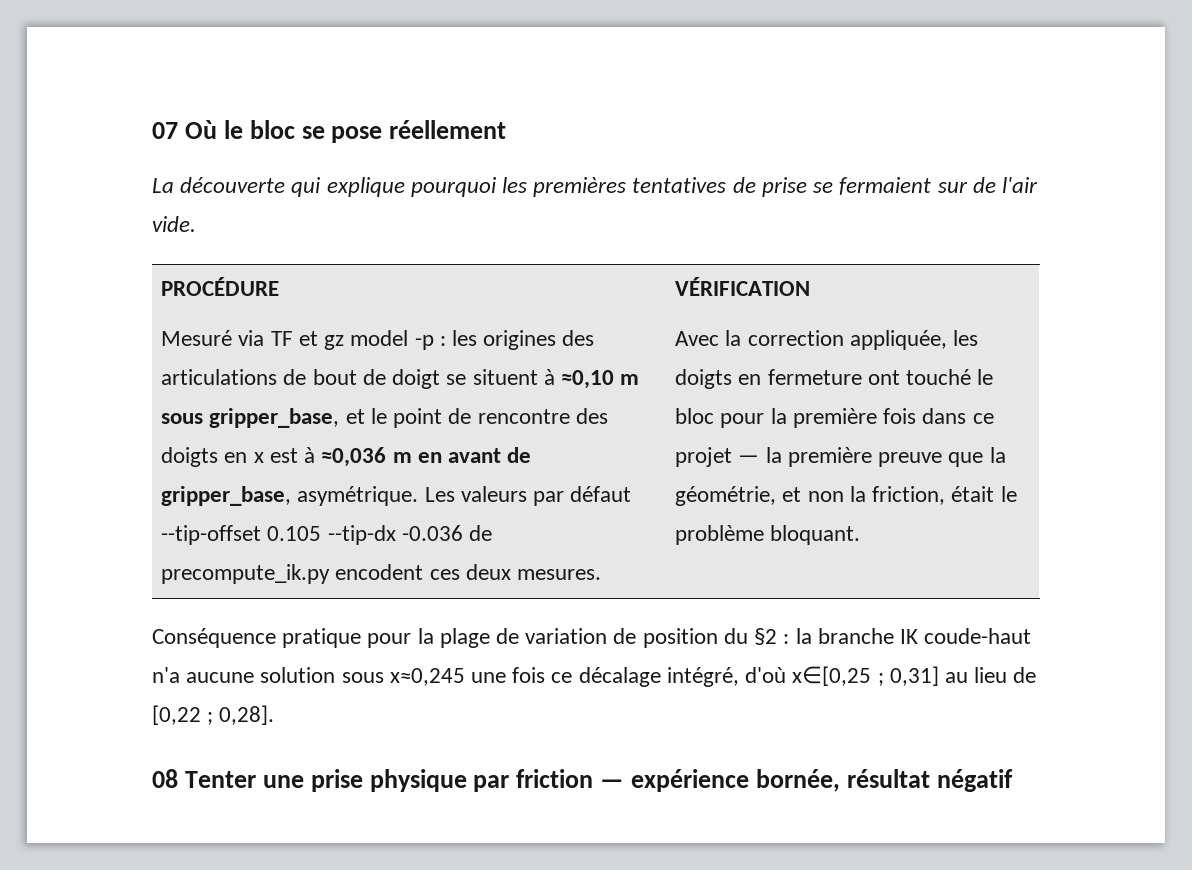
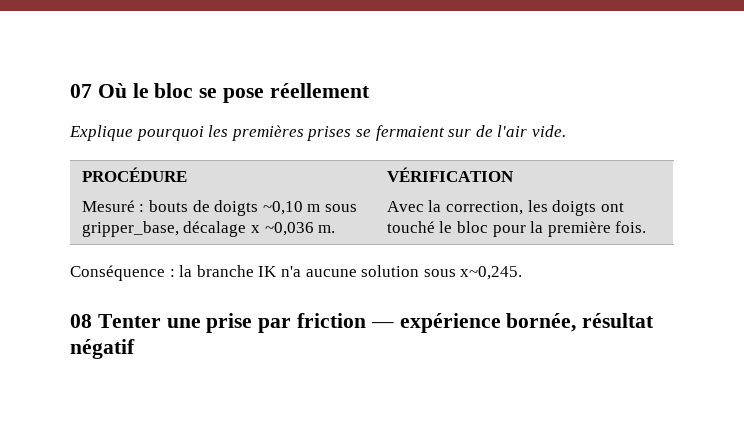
[152,177,807,197] La découverte qui explique pourquoi les premières tentatives de prise -> [69,125,352,141] Explique pourquoi les premières prises
[238,330,595,350] [161,369,640,389] [161,408,608,428] [161,447,532,467] [161,486,632,506] [161,525,493,545] [161,564,602,584] [675,277,811,296] [675,330,979,350] [675,369,862,389] via TF et gz model -p : les origines des articulations de bout de doigt se situent à ≈0,10 m sous gripper_base, et le point de rencontre des doigts en x est à ≈0,036 m en avant de gripper_base, asymétrique. Les valeurs par défaut --tip-offset 0.105 --tip-dx -0.036 de precompute_ik.py encodent ces deux mesures. | VÉRIFICATION // Avec la correction appliquée, les doigts en fermeture -> [139,200,357,216] [81,221,336,237] [386,167,514,182] [386,200,597,216] : bouts de doigts ~0,10 m sous gripper_base, décalage x ~0,036 m. | VÉRIFICATION // Avec la correction, les doigts
[883,408,994,424] [675,447,1006,467] [675,486,1017,506] [675,525,861,545] [152,628,778,648] fois dans ce projet — la première preuve que la géométrie, et non la friction, était le problème bloquant. // Conséquence pratique pour la plage de variation de position du §2 -> [615,221,647,233] [70,265,165,281] fois. // Conséquence
[924,628,1032,644] coude-haut -> (278, 271) none
[389,666,1037,687] [152,705,275,725] x≈0,245 une fois ce décalage intégré, d'où x∈[0,25 ; 0,31] au lieu de [0,22 ; 0,28]. -> [460,266,523,280] x~0,245.
[369,769,467,792] physique -> (253, 323) none

